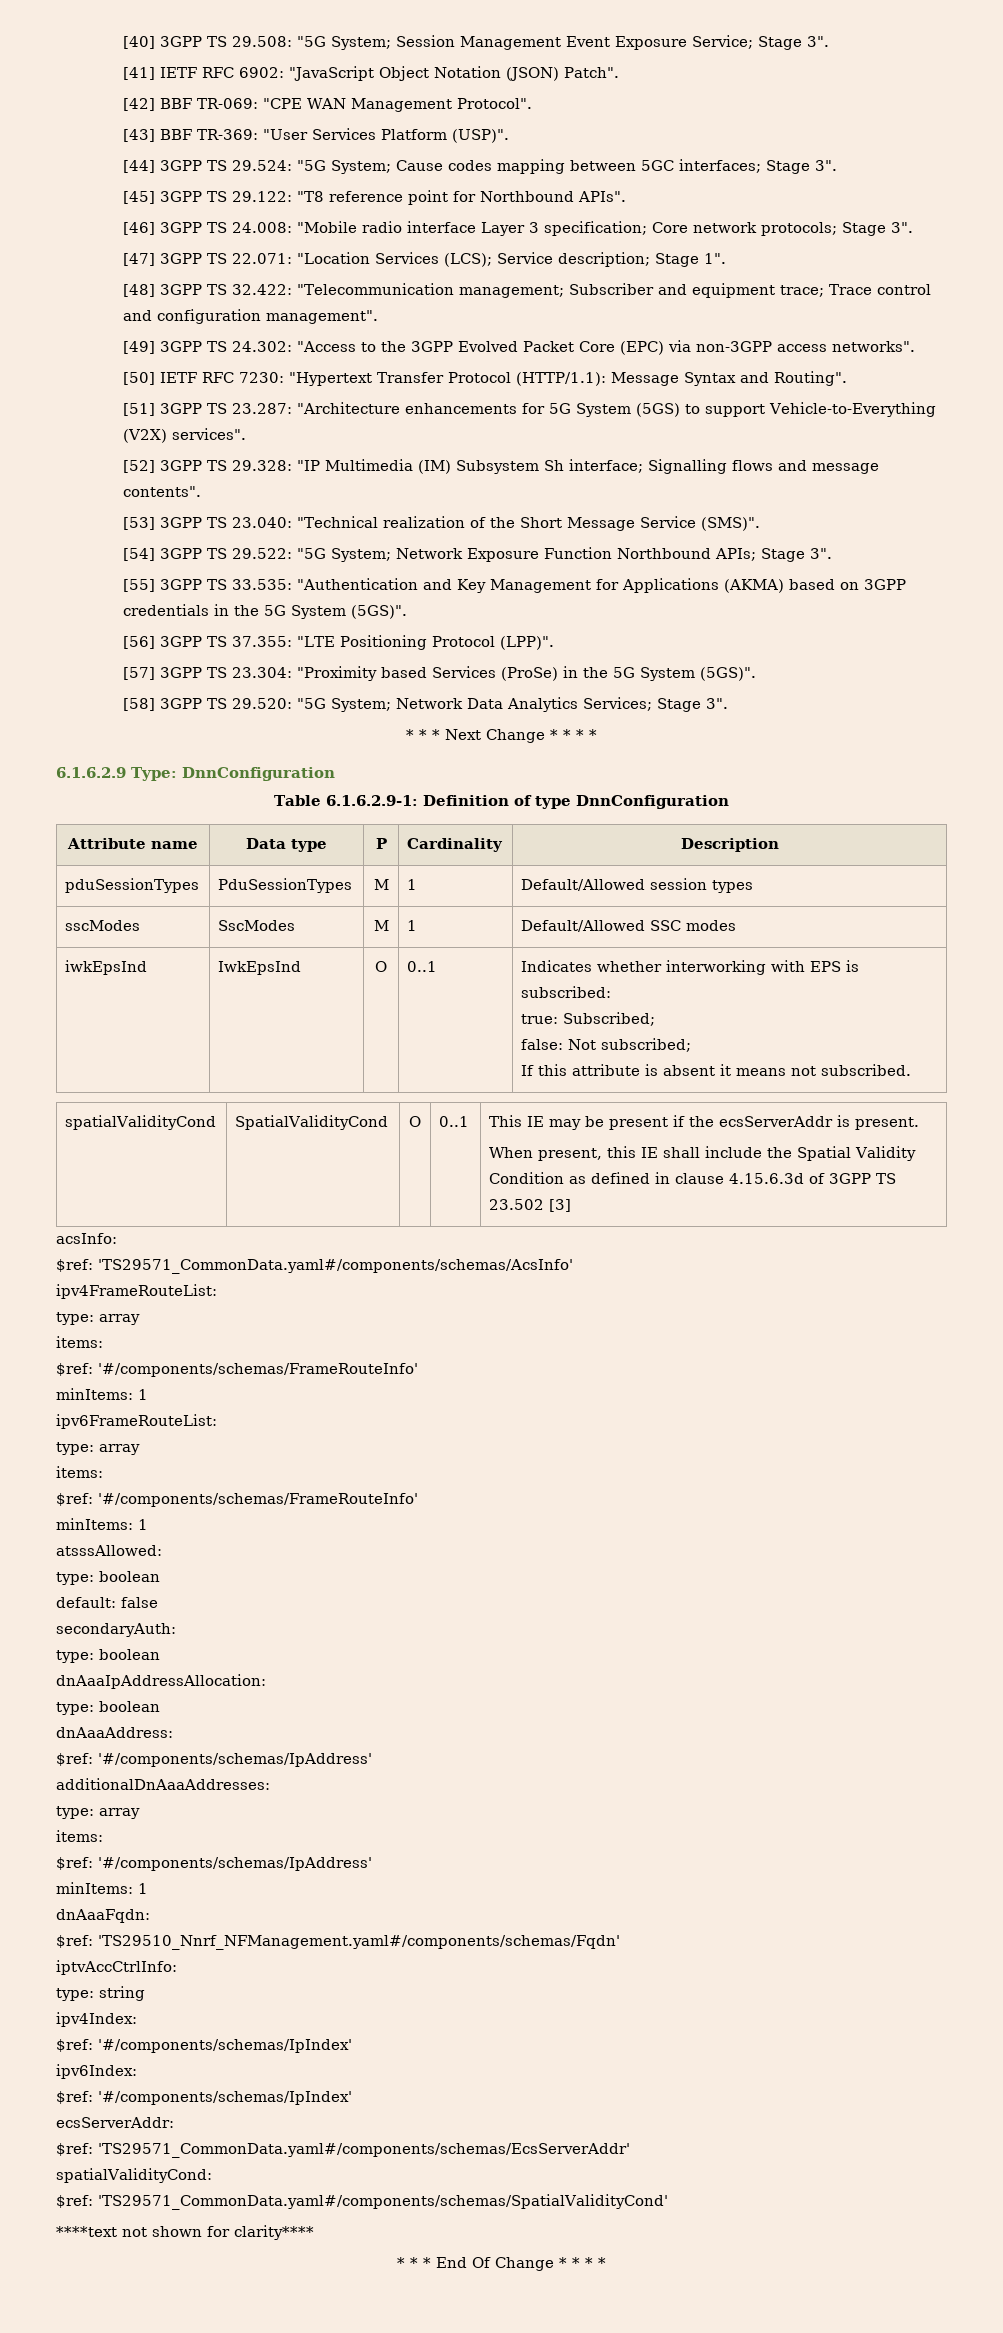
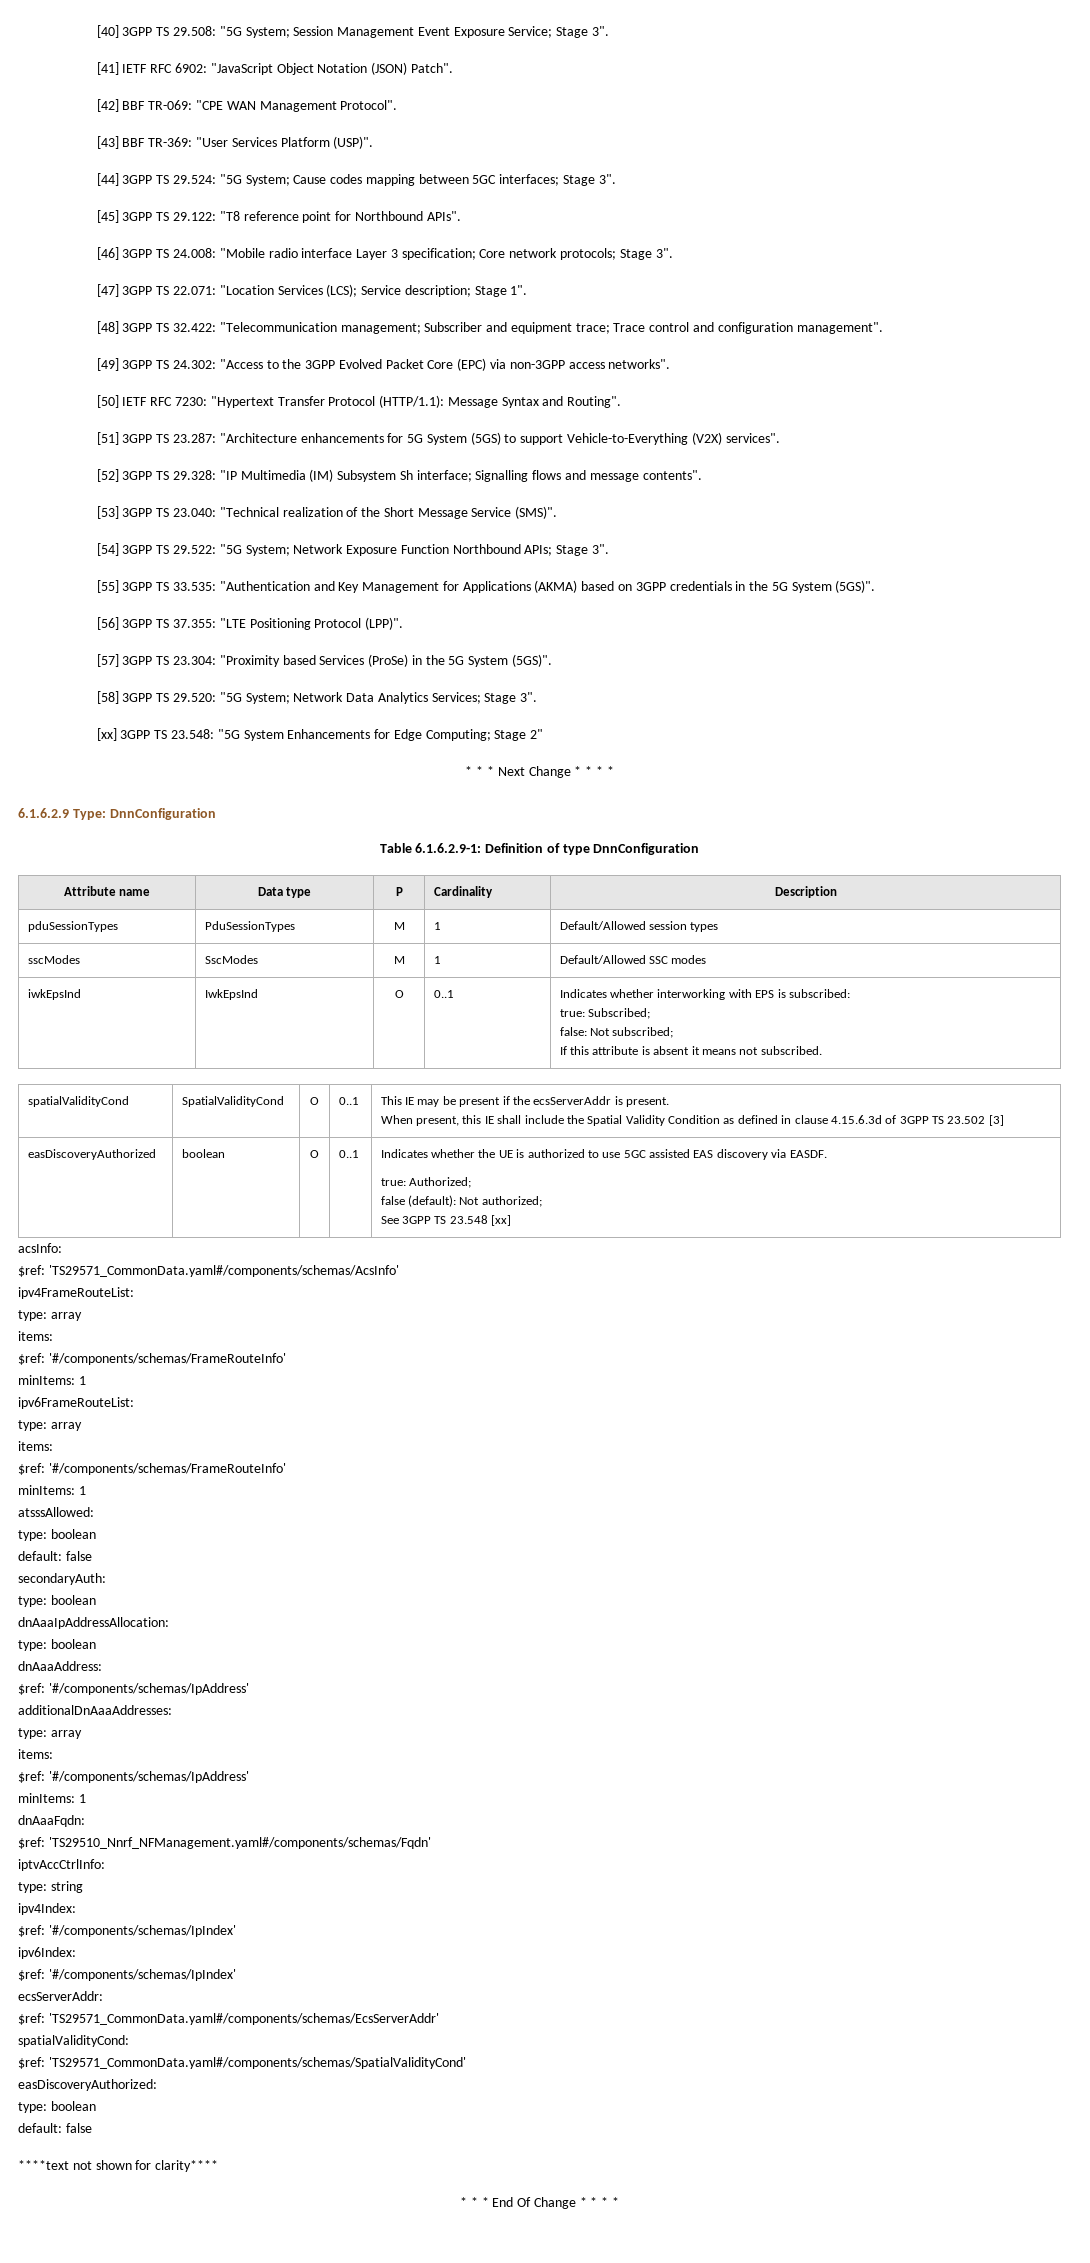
(729, 703) none -> [96,728,544,741] // [xx] 3GPP TS 23.548: "5G System Enhancements for Edge Computing; Stage 2"
(572, 1205) none -> [27,1149,156,1160] [181,1149,225,1158] [310,1150,319,1158] [338,1150,359,1158] [380,1149,827,1160] [380,1177,472,1188] [380,1195,542,1207] [380,1215,512,1226] // easDiscoveryAuthorized | boolean | O | 0..1 | Indicates whether the UE is authorized to use 5GC assisted EAS discovery via EASDF. // true: Authorized; // false (default): Not authorized; // See 3GPP TS 23.548 [xx]
(668, 2202) none -> [18,2079,157,2091] [18,2101,96,2113] [18,2123,92,2133] // easDiscoveryAuthorized: // type: boolean // default: false

